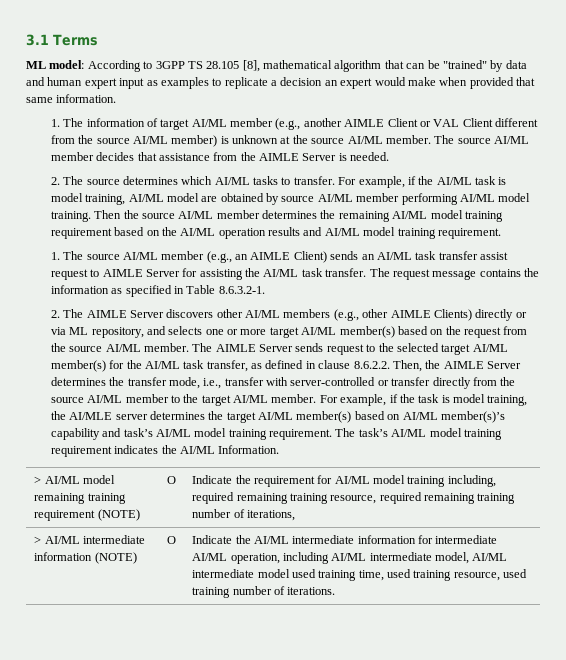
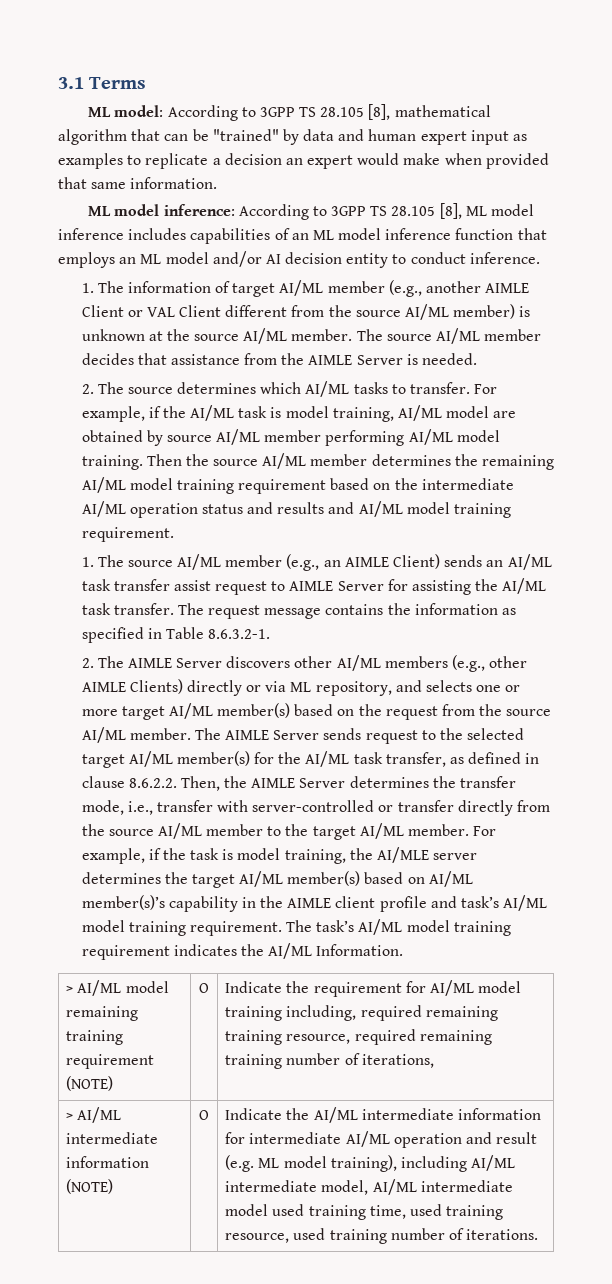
(117, 98) none -> [88,203,535,220] [58,228,547,244] [58,251,540,268] // ML model inference: According to 3GPP TS 28.105 [8], ML model inference includes capabilities of an ML model inference function that employs an ML model and/or AI decision entity to conduct inference.
[180,228,266,239] AI/ML operation -> [421,478,514,490] [81,501,274,518] intermediate AI/ML operation status and
(100, 434) none -> [241,896,427,912] in the AIMLE client profile
[230,553,280,564] operation, -> [393,1132,538,1148] [225,1155,397,1172] operation and result (e.g. ML model training),

